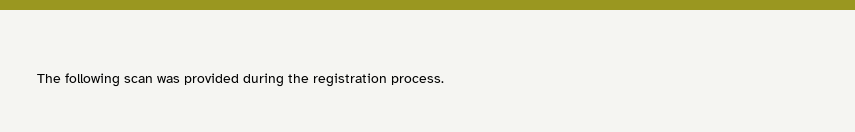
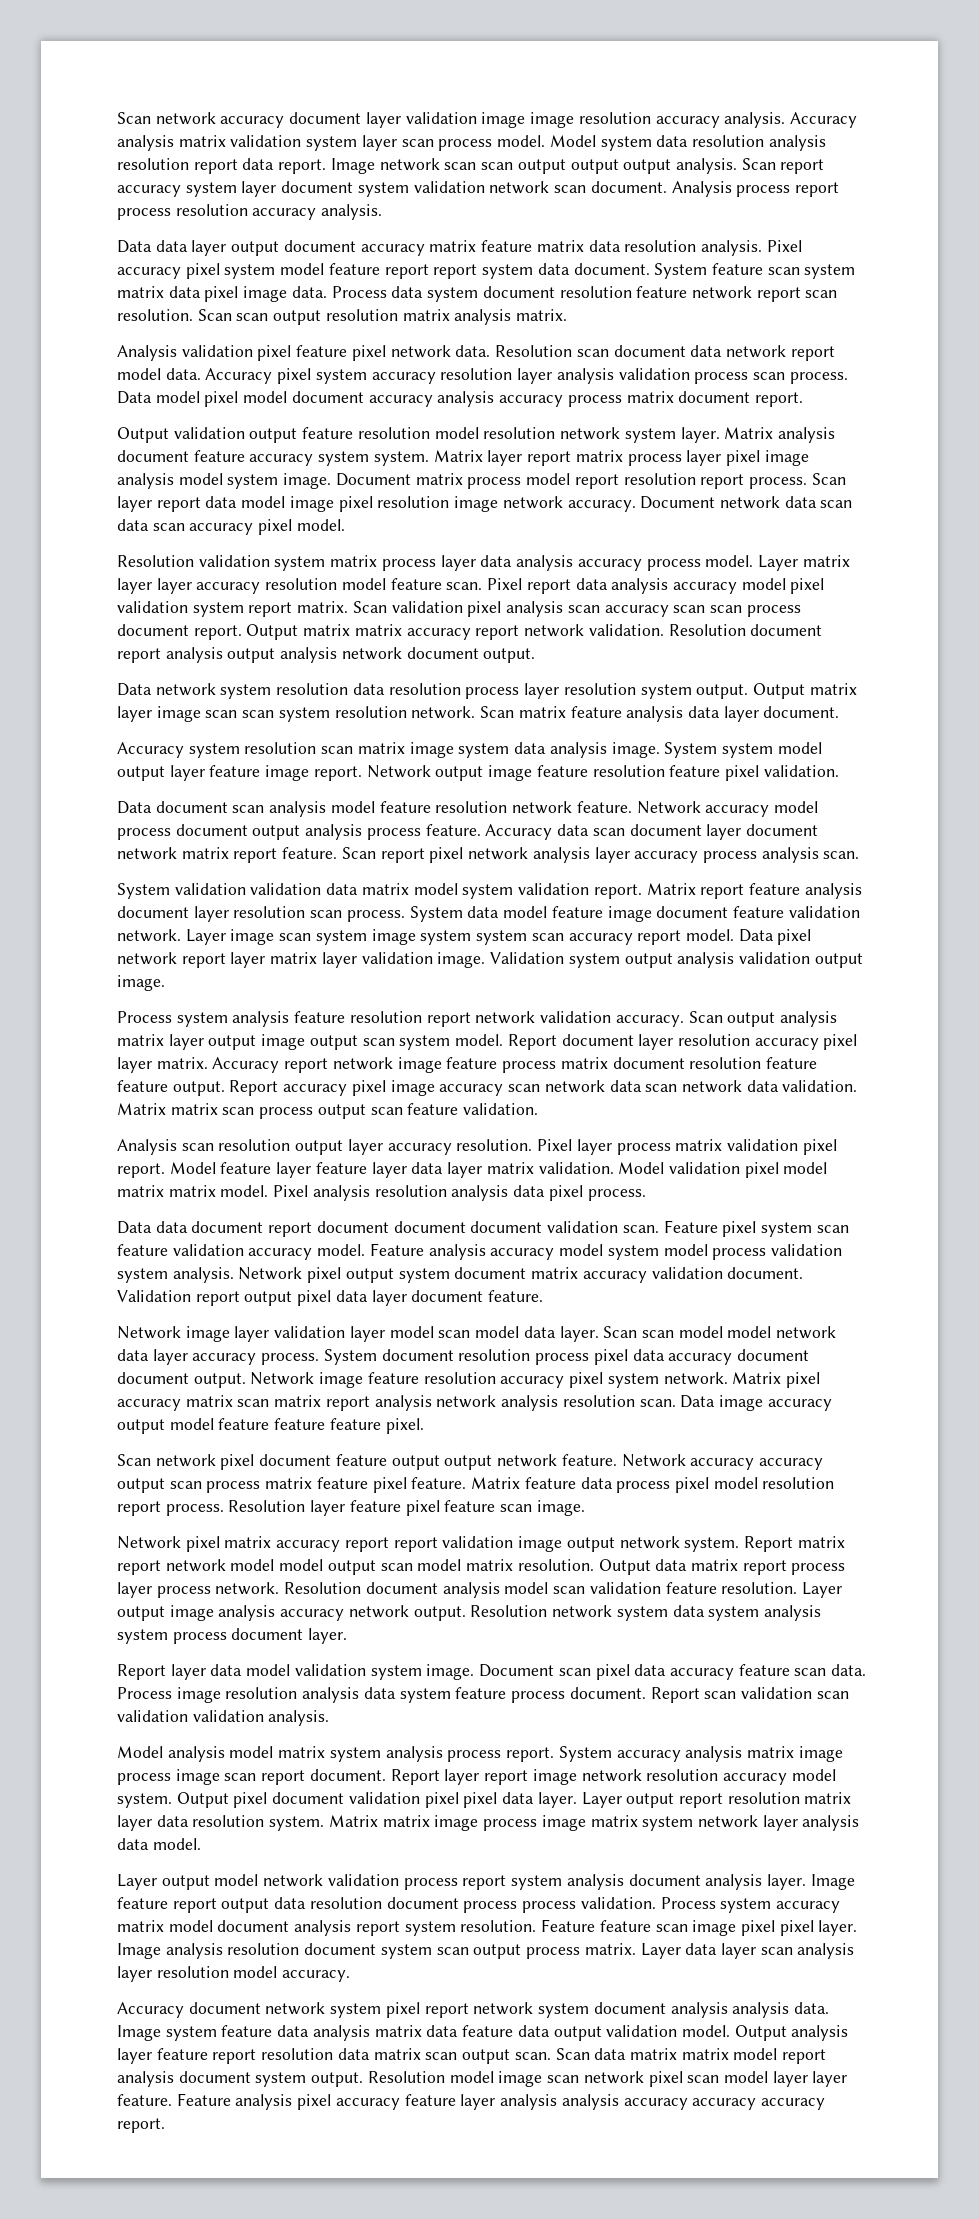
[37,73,444,87] The following scan was provided during the registration process. -> [117,112,857,128] [117,135,826,151] [117,158,825,174] [117,181,839,197] [117,204,383,220] [117,240,802,256] [117,263,856,279] [117,286,838,302] [117,309,568,325] [117,345,835,361] [117,368,848,384] [117,391,803,407] [117,427,835,443] [117,450,809,466] [117,473,846,489] [117,496,853,512] [117,519,345,535] [117,555,850,571] [117,578,825,594] [117,601,801,617] [117,624,823,640] [117,647,536,663] [117,683,857,699] [117,706,840,722] [117,742,822,758] [117,765,839,781] [117,801,818,817] [117,824,818,840] [117,847,860,863] [117,883,862,899] [117,906,860,922] [117,929,812,945] [117,952,863,968] [117,975,165,991] [117,1011,837,1027] [117,1034,858,1050] [117,1057,817,1073] [117,1080,858,1096] [117,1103,539,1119] [117,1139,837,1155] [117,1162,828,1178] [117,1185,646,1201] [117,1220,849,1237] [117,1243,842,1260] [117,1267,804,1283] [117,1290,544,1306] [117,1326,837,1342] [117,1349,809,1365] [117,1372,820,1388] [117,1395,832,1411] [117,1418,424,1434] [117,1454,823,1470] [117,1477,835,1493] [117,1500,585,1516] [117,1536,845,1552] [117,1559,846,1575] [117,1582,842,1598] [117,1605,821,1621] [117,1628,348,1644] [117,1664,867,1680] [117,1687,849,1703] [117,1710,330,1726] [117,1746,843,1762] [117,1769,836,1785] [117,1792,852,1808] [117,1815,860,1831] [117,1838,201,1850] [117,1874,855,1890] [117,1897,840,1913] [117,1919,858,1936] [117,1943,855,1959] [117,1966,351,1982] [117,2002,829,2018] [117,2025,849,2041] [117,2048,827,2064] [117,2071,848,2087] [117,2093,825,2110] [117,2118,165,2133] Scan network accuracy document layer validation image image resolution accuracy analysis. Accuracy analysis matrix validation system layer scan process model. Model system data resolution analysis resolution report data report. Image network scan scan output output output analysis. Scan report accuracy system layer document system validation network scan document. Analysis process report process resolution accuracy analysis. // Data data layer output document accuracy matrix feature matrix data resolution analysis. Pixel accuracy pixel system model feature report report system data document. System feature scan system matrix data pixel image data. Process data system document resolution feature network report scan resolution. Scan scan output resolution matrix analysis matrix. // Analysis validation pixel feature pixel network data. Resolution scan document data network report model data. Accuracy pixel system accuracy resolution layer analysis validation process scan process. Data model pixel model document accuracy analysis accuracy process matrix document report. // Output validation output feature resolution model resolution network system layer. Matrix analysis document feature accuracy system system. Matrix layer report matrix process layer pixel image analysis model system image. Document matrix process model report resolution report process. Scan layer report data model image pixel resolution image network accuracy. Document network data scan data scan accuracy pixel model. // Resolution validation system matrix process layer data analysis accuracy process model. Layer matrix layer layer accuracy resolution model feature scan. Pixel report data analysis accuracy model pixel validation system report matrix. Scan validation pixel analysis scan accuracy scan scan process document report. Output matrix matrix accuracy report network validation. Resolution document report analysis output analysis network document output. // Data network system resolution data resolution process layer resolution system output. Output matrix layer image scan scan system resolution network. Scan matrix feature analysis data layer document. // Accuracy system resolution scan matrix image system data analysis image. System system model output layer feature image report. Network output image feature resolution feature pixel validation. // Data document scan analysis model feature resolution network feature. Network accuracy model process document output analysis process feature. Accuracy data scan document layer document network matrix report feature. Scan report pixel network analysis layer accuracy process analysis scan. // System validation validation data matrix model system validation report. Matrix report feature analysis document layer resolution scan process. System data model feature image document feature validation network. Layer image scan system image system system scan accuracy report model. Data pixel network report layer matrix layer validation image. Validation system output analysis validation output image. // Process system analysis feature resolution report network validation accuracy. Scan output analysis matrix layer output image output scan system model. Report document layer resolution accuracy pixel layer matrix. Accuracy report network image feature process matrix document resolution feature feature output. Report accuracy pixel image accuracy scan network data scan network data validation. Matrix matrix scan process output scan feature validation. // Analysis scan resolution output layer accuracy resolution. Pixel layer process matrix validation pixel report. Model feature layer feature layer data layer matrix validation. Model validation pixel model matrix matrix model. Pixel analysis resolution analysis data pixel process. // Data data document report document document document validation scan. Feature pixel system scan feature validation accuracy model. Feature analysis accuracy model system model process validation system analysis. Network pixel output system document matrix accuracy validation document. Validation report output pixel data layer document feature. // Network image layer validation layer model scan model data layer. Scan scan model model network data layer accuracy process. System document resolution process pixel data accuracy document document output. Network image feature resolution accuracy pixel system network. Matrix pixel accuracy matrix scan matrix report analysis network analysis resolution scan. Data image accuracy output model feature feature feature pixel. // Scan network pixel document feature output output network feature. Network accuracy accuracy output scan process matrix feature pixel feature. Matrix feature data process pixel model resolution report process. Resolution layer feature pixel feature scan image. // Network pixel matrix accuracy report report validation image output network system. Report matrix report network model model output scan model matrix resolution. Output data matrix report process layer process network. Resolution document analysis model scan validation feature resolution. Layer output image analysis accuracy network output. Resolution network system data system analysis system process document layer. // Report layer data model validation system image. Document scan pixel data accuracy feature scan data. Process image resolution analysis data system feature process document. Report scan validation scan validation validation analysis. // Model analysis model matrix system analysis process report. System accuracy analysis matrix image process image scan report document. Report layer report image network resolution accuracy model system. Output pixel document validation pixel pixel data layer. Layer output report resolution matrix layer data resolution system. Matrix matrix image process image matrix system network layer analysis data model. // Layer output model network validation process report system analysis document analysis layer. Image feature report output data resolution document process process validation. Process system accuracy matrix model document analysis report system resolution. Feature feature scan image pixel pixel layer. Image analysis resolution document system scan output process matrix. Layer data layer scan analysis layer resolution model accuracy. // Accuracy document network system pixel report network system document analysis analysis data. Image system feature data analysis matrix data feature data output validation model. Output analysis layer feature report resolution data matrix scan output scan. Scan data matrix matrix model report analysis document system output. Resolution model image scan network pixel scan model layer layer feature. Feature analysis pixel accuracy feature layer analysis analysis accuracy accuracy accuracy report.

